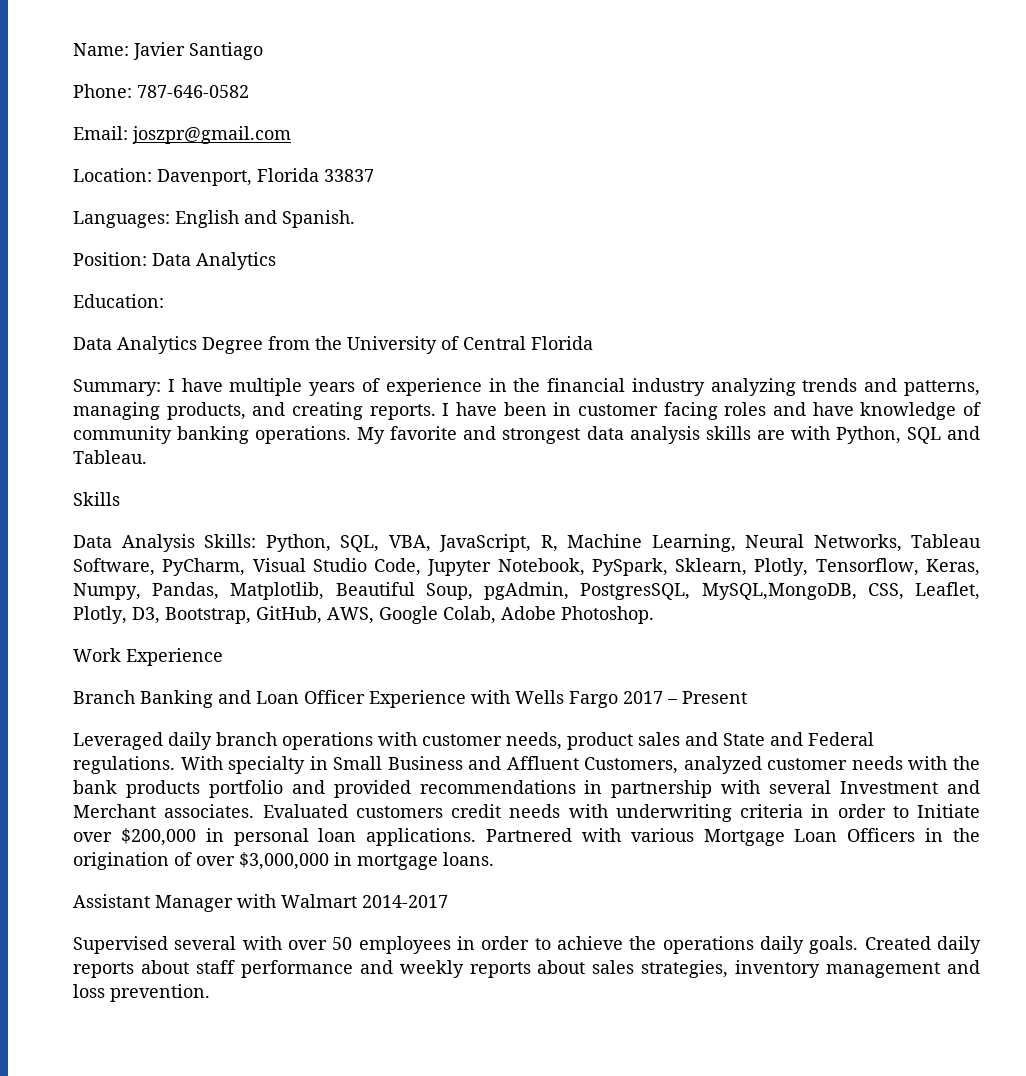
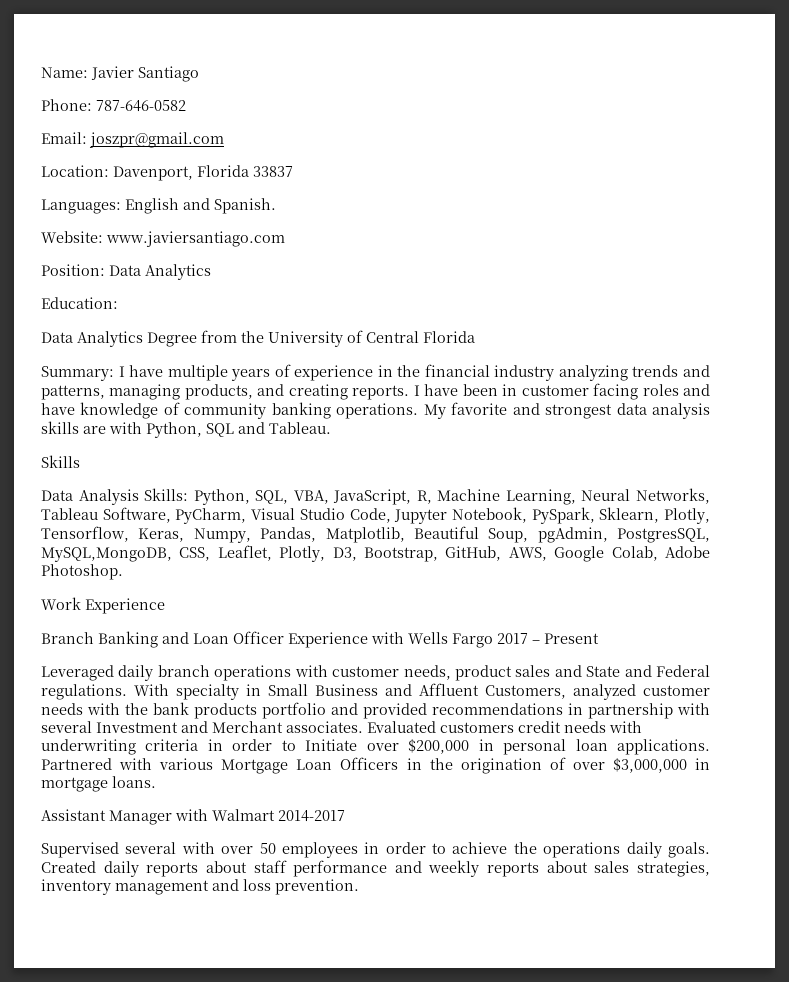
(355, 219) none -> [41,231,285,247] // Website: www.javiersantiago.com

